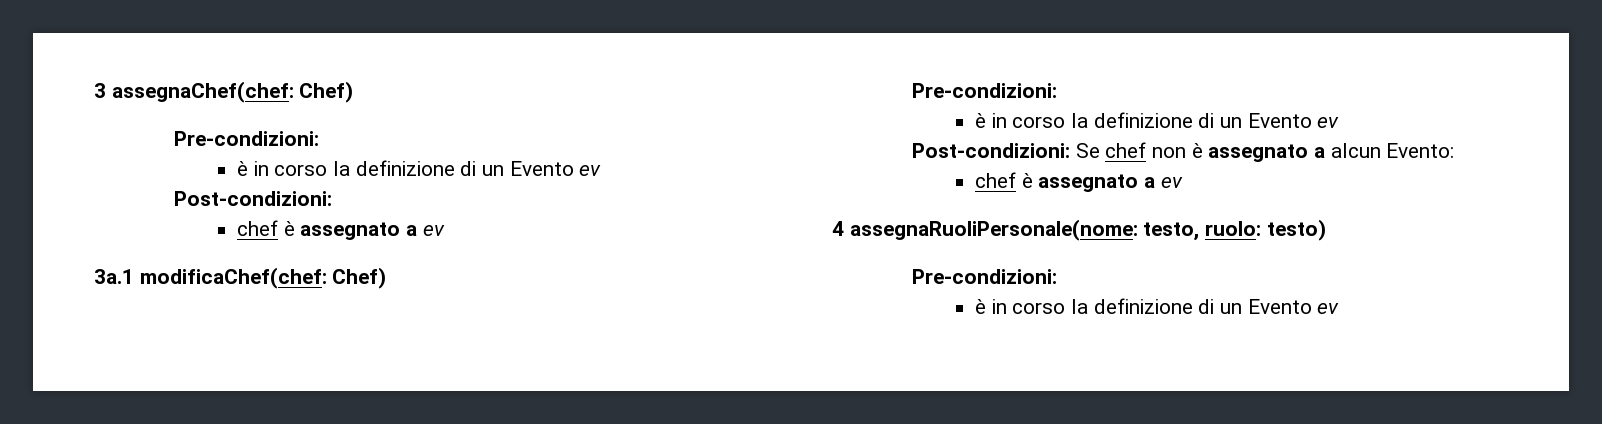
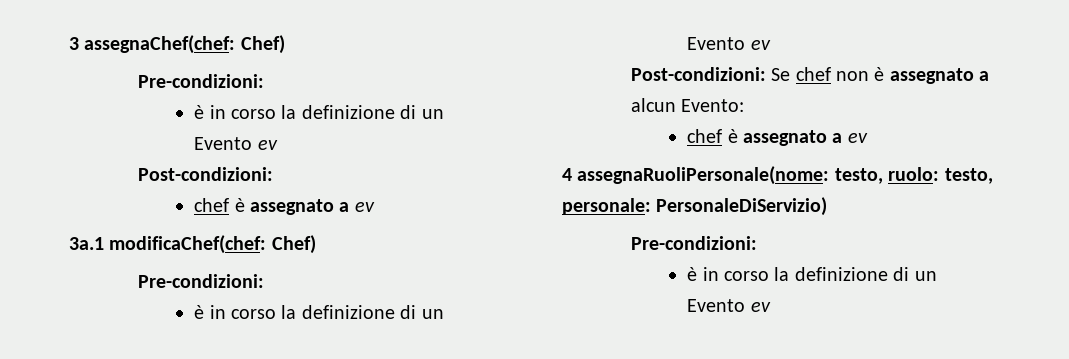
[1266,219,1326,241] testo) -> [944,168,993,184] [562,197,828,216] testo, personale: PersonaleDiServizio)

